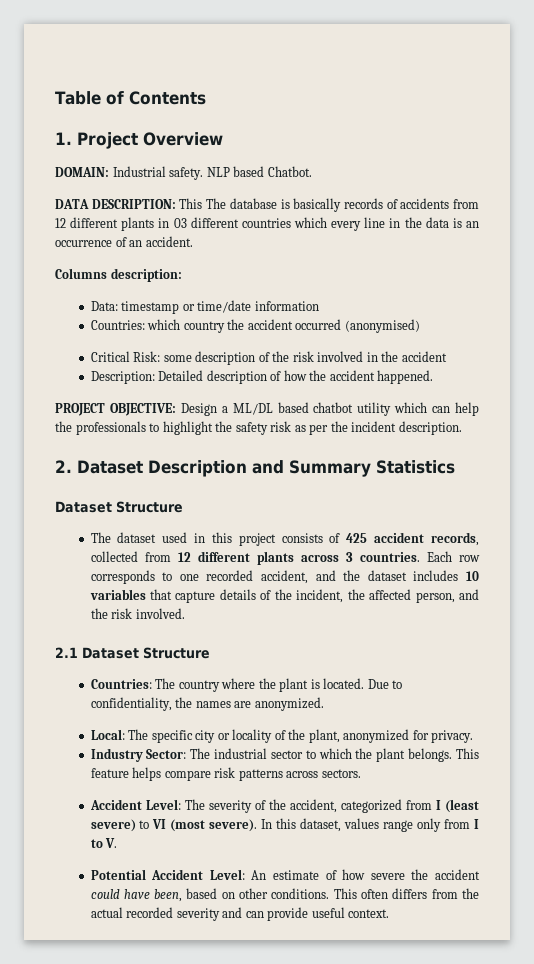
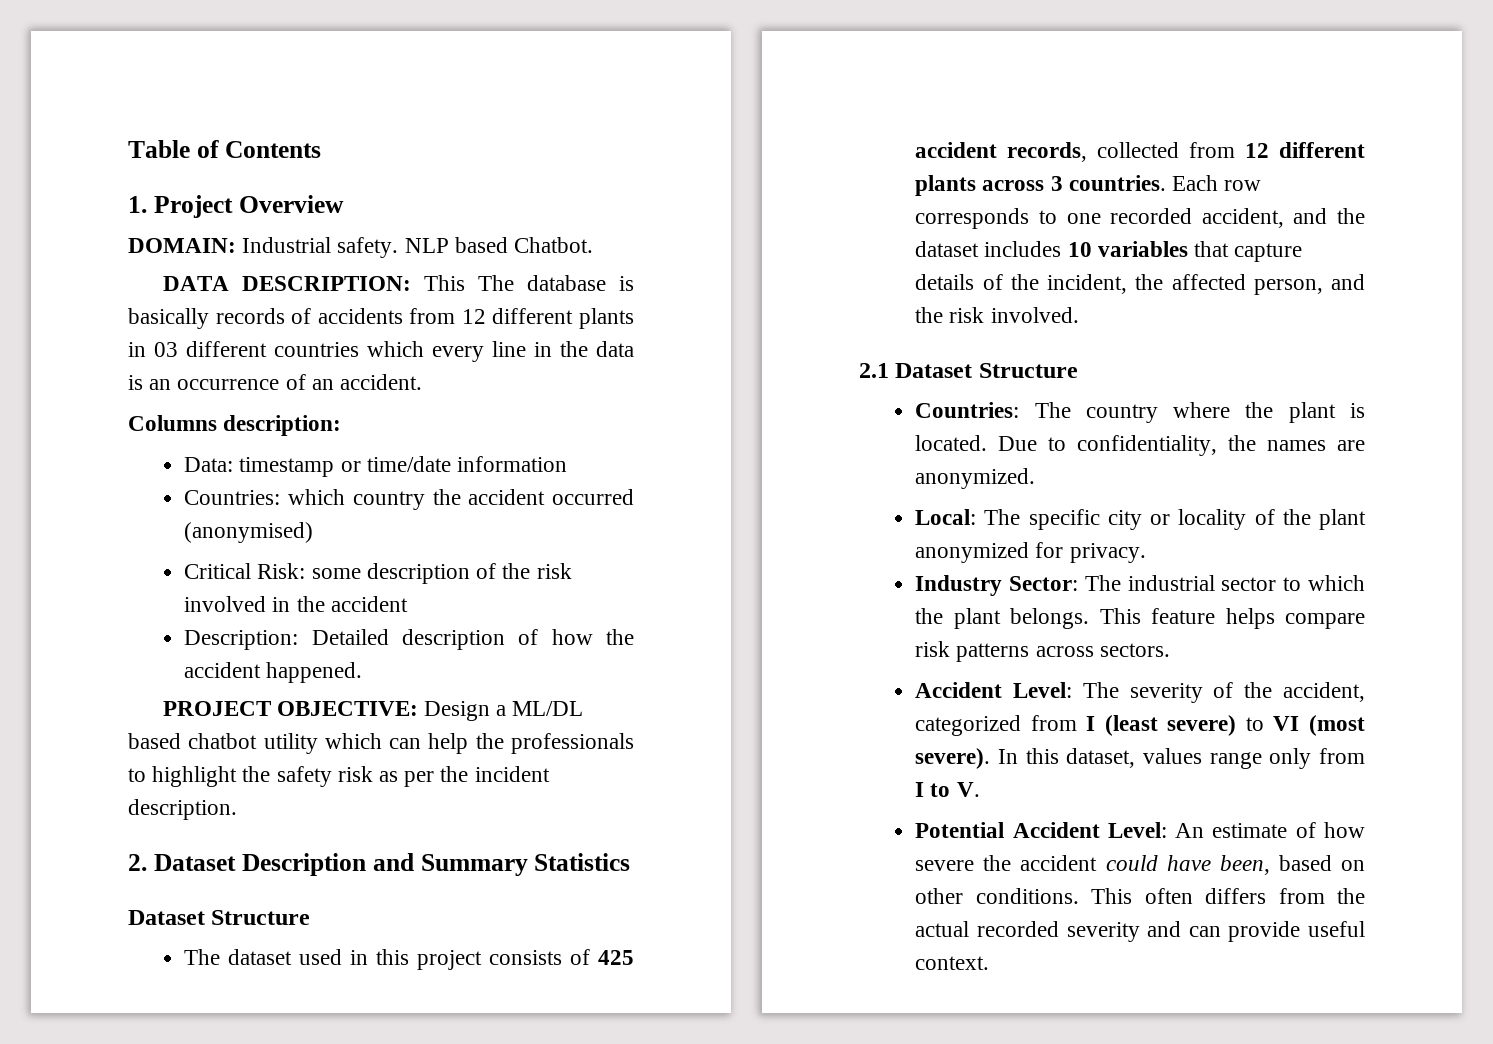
[308,729,340,743] plant, -> [1319,509,1366,530] plant

